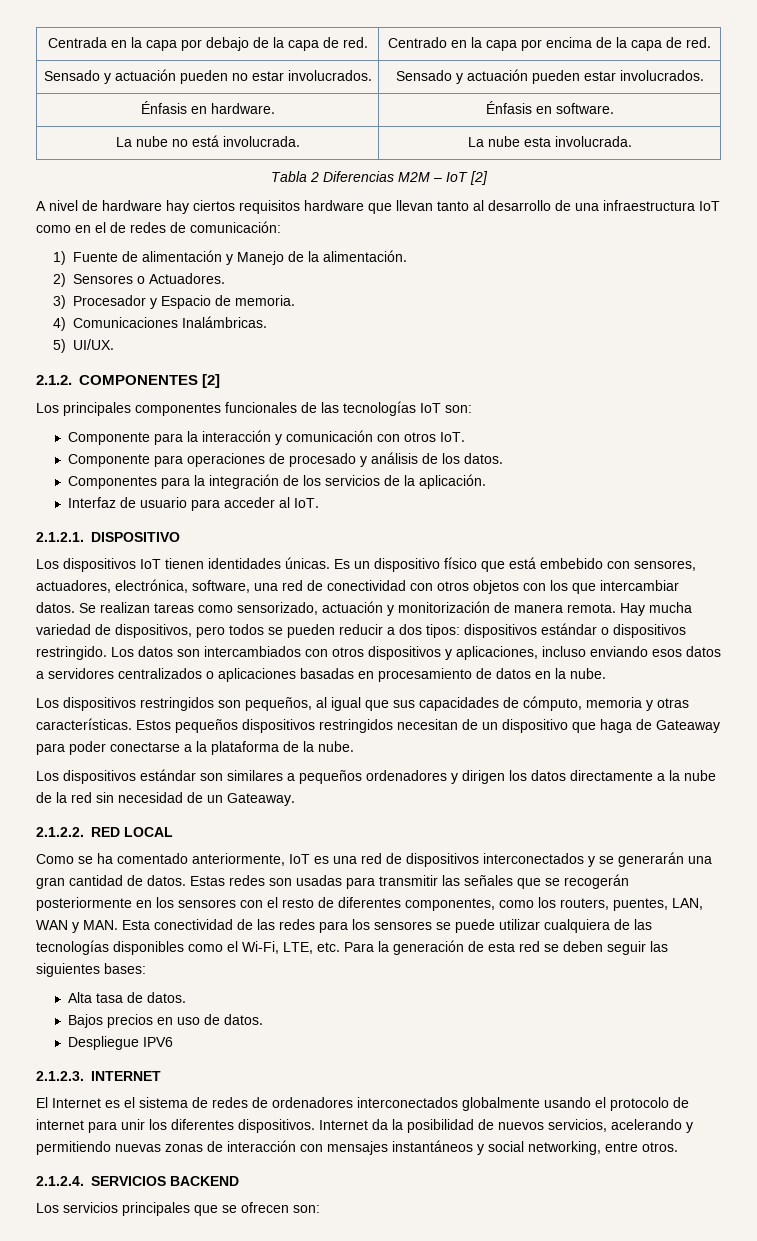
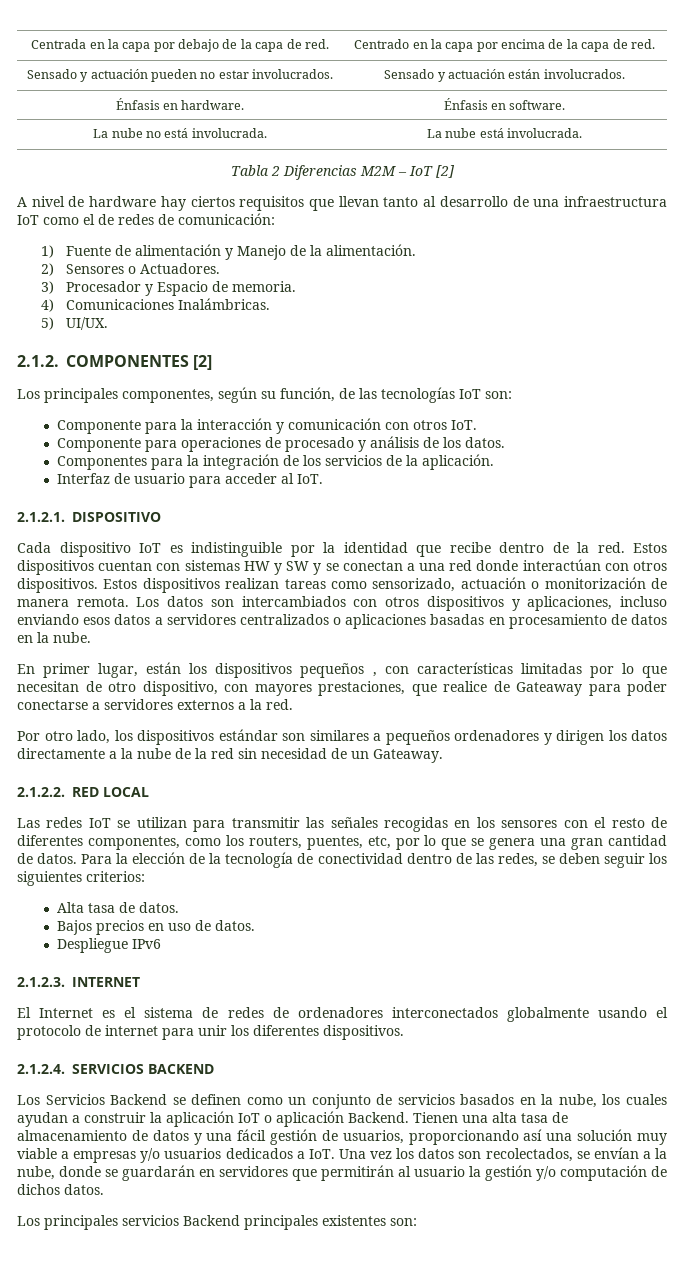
[531,70,616,84] pueden estar -> [508,69,541,79] están
[523,137,551,147] esta -> [479,128,504,138] está
[304,200,364,211] hardware -> (305, 203) none
[75,225,91,233] en -> (79, 221) none
[135,402,297,416] componentes funcionales -> [122,387,335,403] componentes, según su función,
[36,557,696,572] [36,579,679,594] [36,602,96,613] Los dispositivos IoT tienen identidades únicas. Es un dispositivo físico que está embebido con sensores, actuadores, electrónica, software, una red de conectividad con otros objetos con los que intercambiar datos. Se -> [17,542,667,557] [17,559,667,575] [17,578,220,593] Cada dispositivo IoT es indistinguible por la identidad que recibe dentro de la red. Estos dispositivos cuentan con sistemas HW y SW y se conectan a una red donde interactúan con otros dispositivos. Estos dispositivos
[387,605,394,616] y -> [531,581,540,589] o
[620,602,692,616] [36,623,686,638] [36,646,107,660] Hay mucha variedad de dispositivos, pero todos se pueden reducir a dos tipos: dispositivos estándar o dispositivos restringido. -> (129, 602) none
[36,696,689,711] [36,718,632,733] Los dispositivos restringidos son pequeños, al igual que sus capacidades de cómputo, memoria y otras características. Estos pequeños dispositivos restringidos necesitan de un dispositivo que haga -> [17,662,668,678] [17,681,487,696] En primer lugar, están los dispositivos pequeños , con características limitadas por lo que necesitan de otro dispositivo, con mayores prestaciones, que realice
[196,741,354,755] [36,771,59,781] la plataforma de la nube. // Los -> [104,699,293,710] [17,730,133,744] servidores externos a la red. // Por otro lado, los
[36,852,712,867] [36,874,629,889] [36,897,132,911] Como se ha comentado anteriormente, IoT es una red de dispositivos interconectados y se generarán una gran cantidad de datos. Estas redes son usadas para transmitir las señales que se recogerán posteriormente -> [17,817,448,832] Las redes IoT se utilizan para transmitir las señales recogidas
[672,898,703,910] [36,919,652,933] [36,940,668,955] [36,963,146,977] LAN, WAN y MAN. Esta conectividad de las redes para los sensores se puede utilizar cualquiera de las tecnologías disponibles como el Wi-Fi, LTE, etc. Para la generación de esta red se deben seguir las siguientes bases: -> [367,835,668,850] [17,852,667,868] [17,871,145,886] etc, por lo que se genera una gran cantidad de datos. Para la elección de la tecnología de conectividad dentro de las redes, se deben seguir los siguientes criterios:
[142,1037,173,1047] IPV6 -> [131,939,161,949] IPv6
[319,1119,693,1133] [36,1140,678,1155] [36,1176,239,1186] [36,1202,289,1216] Internet da la posibilidad de nuevos servicios, acelerando y permitiendo nuevas zonas de interacción con mensajes instantáneos y social networking, entre otros. // 2.1.2.4. SERVICIOS BACKEND // Los servicios principales que se ofrecen -> [17,1064,214,1074] [17,1094,667,1109] [17,1111,568,1127] [17,1129,667,1145] [17,1147,668,1163] [17,1165,667,1181] [17,1184,104,1195] [17,1215,386,1230] // 2.1.2.4. SERVICIOS BACKEND // Los Servicios Backend se definen como un conjunto de servicios basados en la nube, los cuales ayudan a construir la aplicación IoT o aplicación Backend. Tienen una alta tasa de almacenamiento de datos y una fácil gestión de usuarios, proporcionando así una solución muy viable a empresas y/o usuarios dedicados a IoT. Una vez los datos son recolectados, se envían a la nube, donde se guardarán en servidores que permitirán al usuario la gestión y/o computación de dichos datos. // Los principales servicios Backend principales existentes

